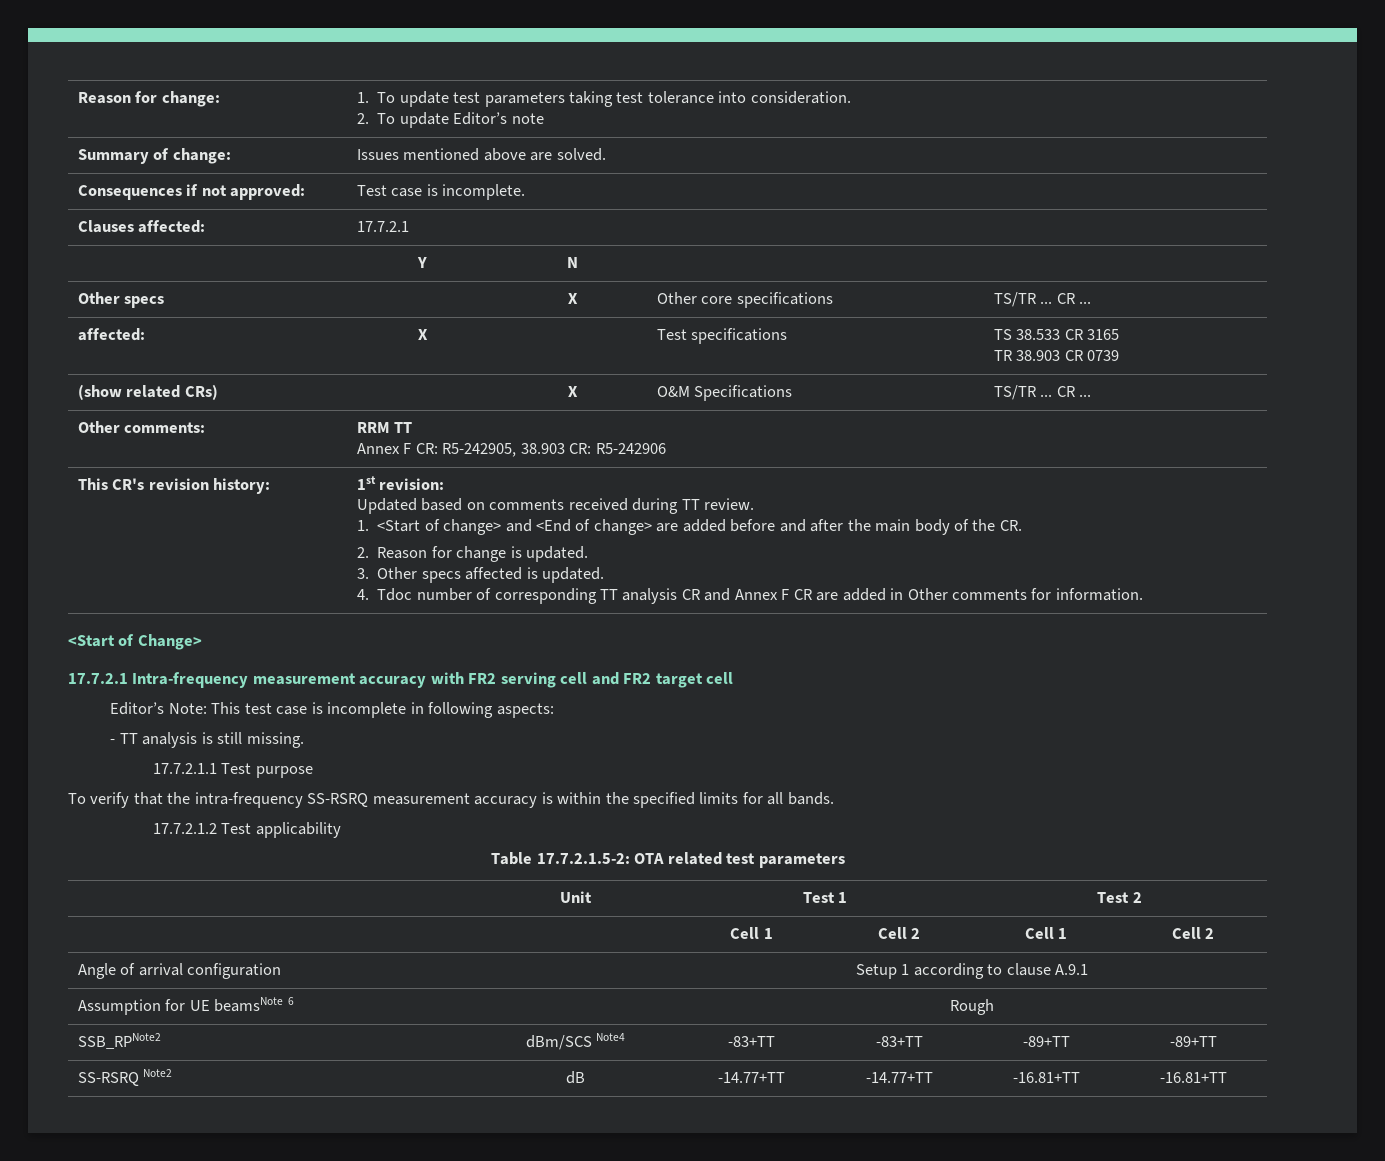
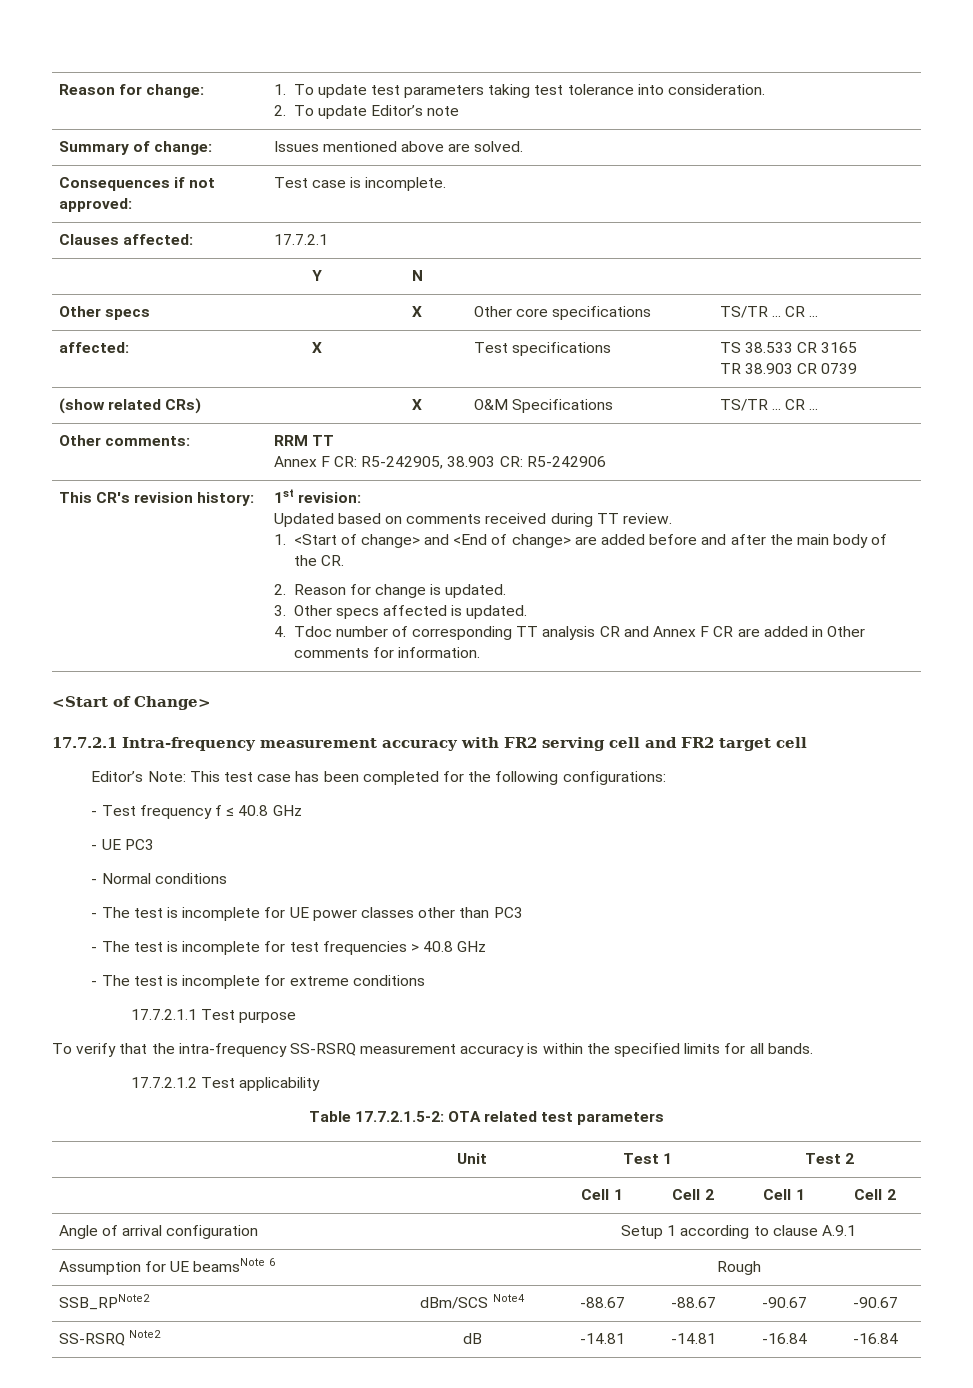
[311,702,554,718] [110,732,304,748] is incomplete in following aspects: // - TT analysis is still missing. -> [295,771,666,785] [91,805,302,819] [91,839,154,850] [91,873,227,884] [91,907,523,921] [91,941,487,955] [91,975,425,989] has been completed for the following configurations: // - Test frequency f ≤ 40.8 GHz // - UE PC3 // - Normal conditions // - The test is incomplete for UE power classes other than PC3 // - The test is incomplete for test frequencies > 40.8 GHz // - The test is incomplete for extreme conditions
[728,1036,775,1047] [875,1036,923,1047] [1022,1036,1070,1047] [1169,1036,1217,1047] -83+TT | -83+TT | -89+TT | -89+TT -> [579,1297,625,1308] [670,1297,716,1308] [761,1297,807,1308] [852,1297,898,1308] -88.67 | -88.67 | -90.67 | -90.67
[718,1072,785,1083] [865,1072,933,1083] [1012,1072,1080,1083] [1159,1072,1227,1083] -14.77+TT | -14.77+TT | -16.81+TT | -16.81+TT -> [579,1333,625,1344] [670,1333,716,1344] [761,1333,807,1344] [852,1333,898,1344] -14.81 | -14.81 | -16.84 | -16.84

